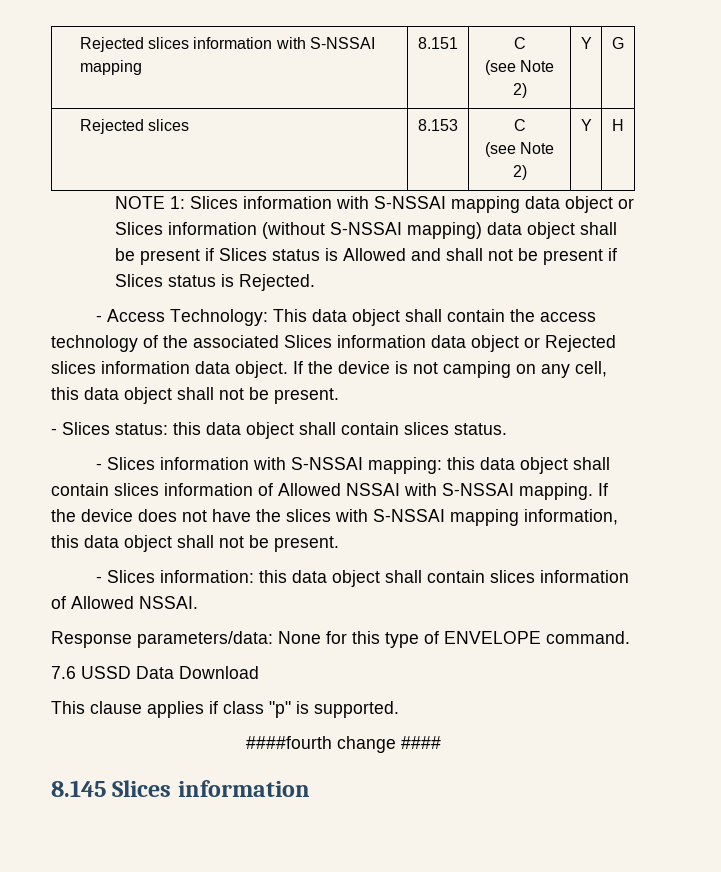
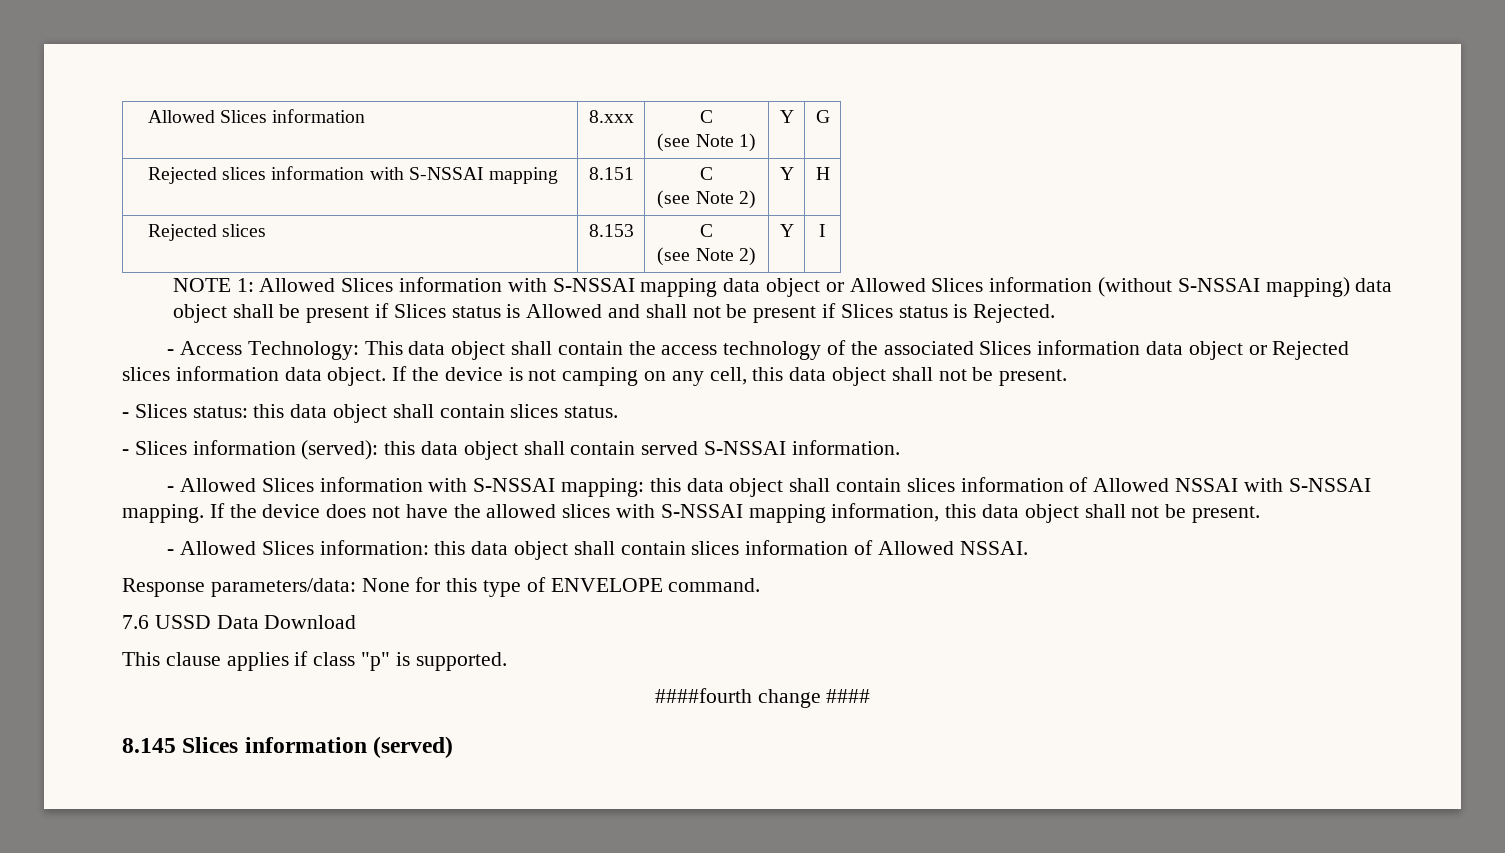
(79, 44) none -> [147,109,366,123] [588,110,634,123] [700,110,713,123] [657,133,756,152] [779,110,794,123] [815,110,830,123] Allowed Slices information | 8.xxx | C // (see Note 1) | Y | G //
[612,37,624,49] G -> [815,167,830,180] H
[612,119,624,131] H -> [819,224,826,237] I
(185, 202) none -> [259,278,336,292] Allowed
(634, 203) none -> [849,278,926,292] Allowed
(249, 463) none -> [301,440,900,460] [167,477,423,492] (served): this data object shall contain served S-NSSAI information. // - Allowed Slices information
(281, 515) none -> [486,504,557,518] allowed
(102, 579) none -> [179,541,256,555] Allowed
(310, 788) none -> [373,736,454,758] (served)

